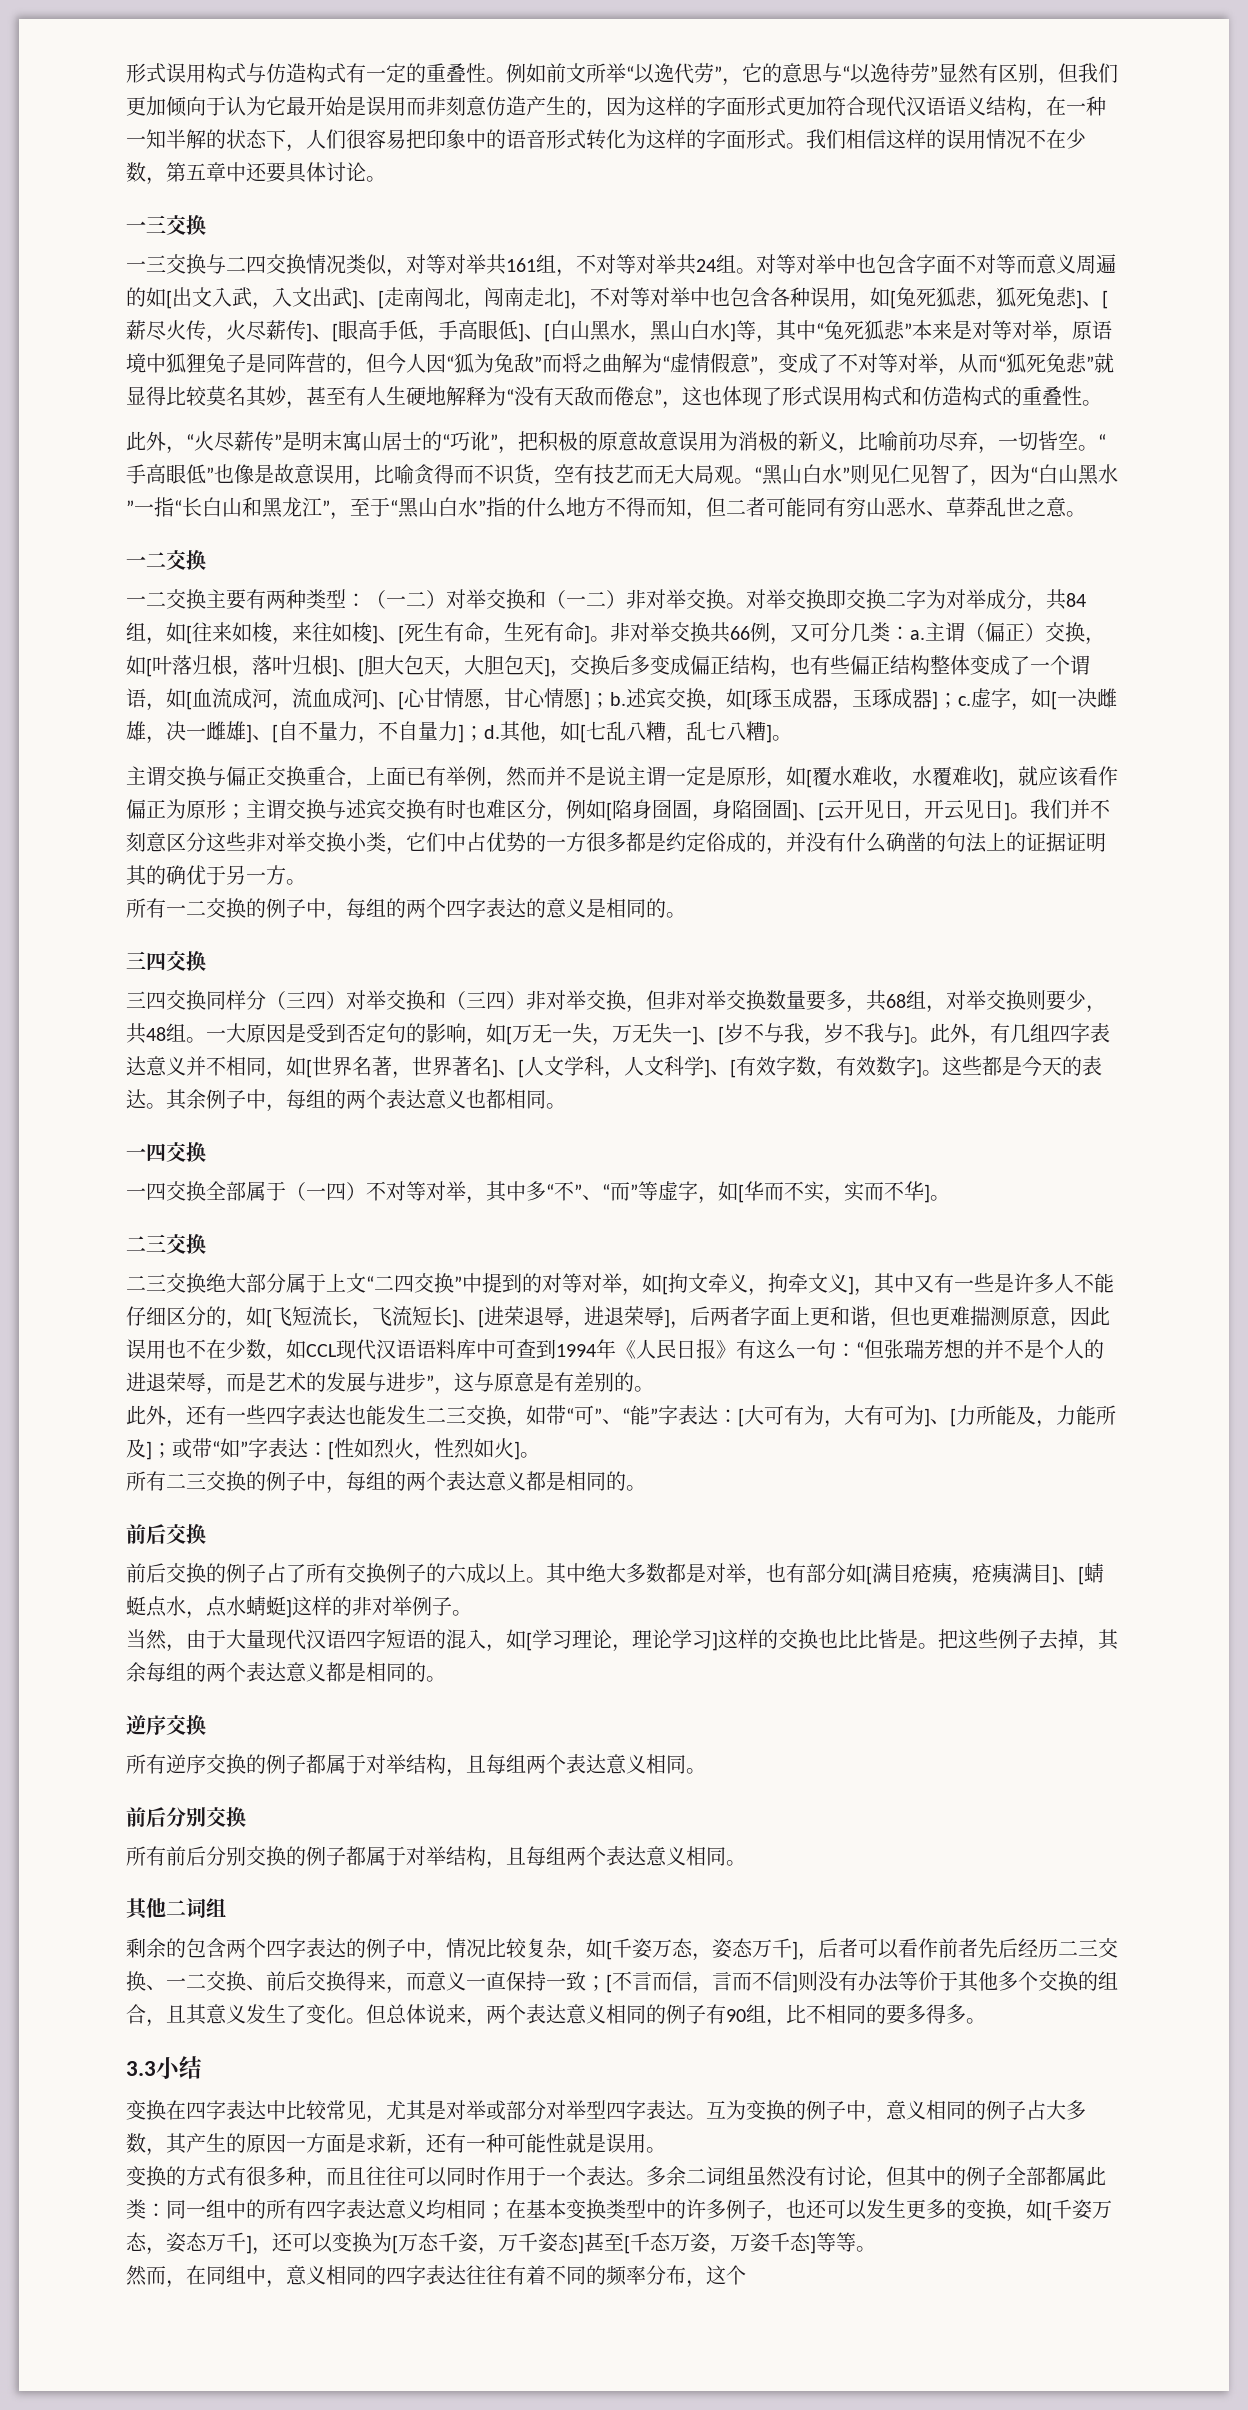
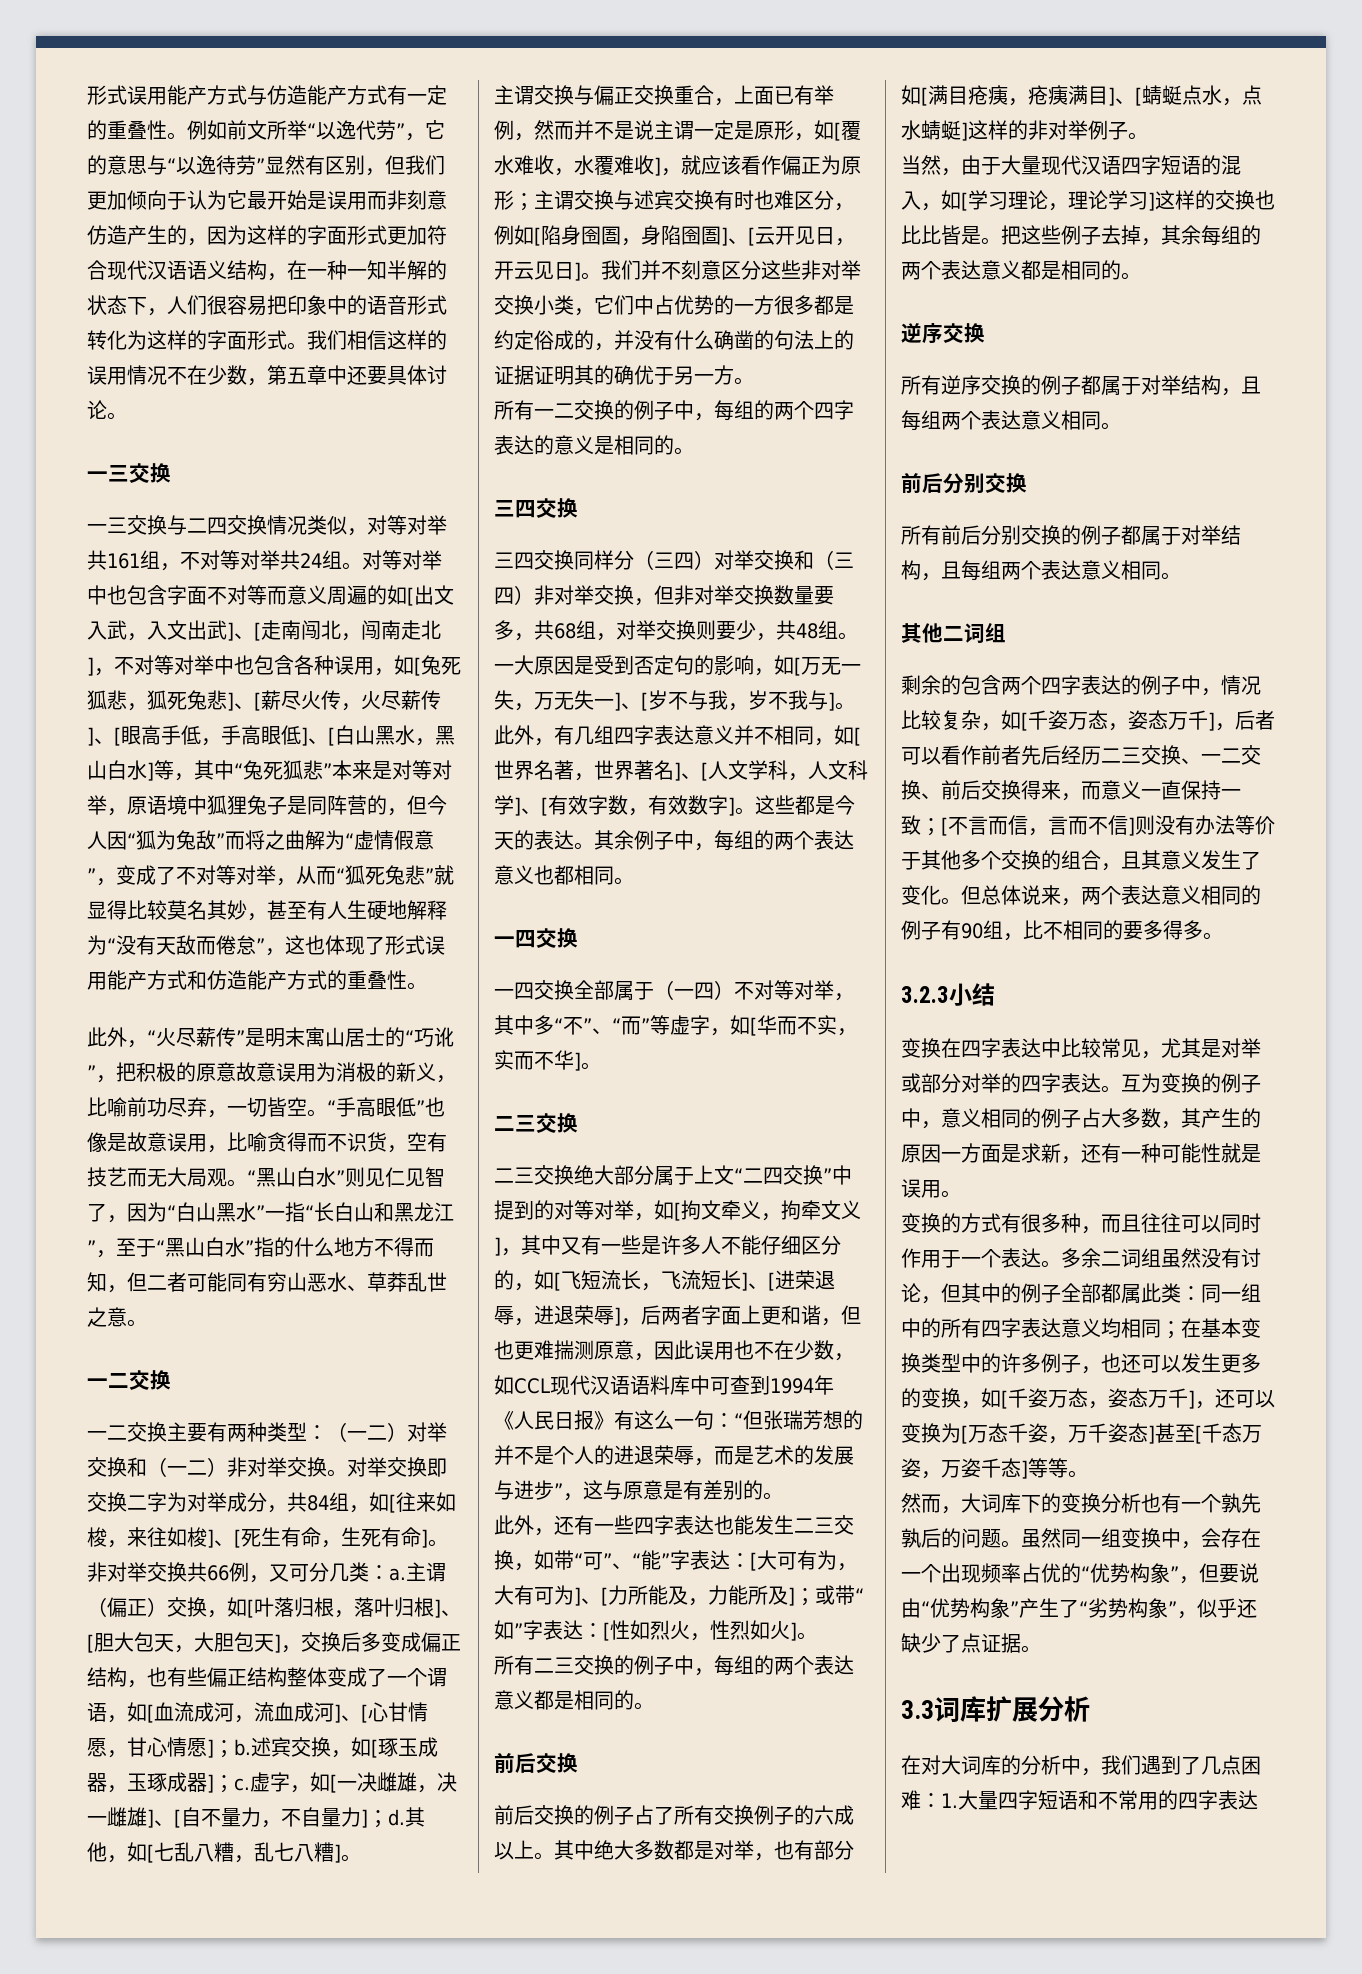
[126,63,226,83] 形式误用构 -> [87,85,227,105] 形式误用能产方
[306,63,326,83] 构 -> [307,85,367,105] 能产方
[862,386,882,406] 构 -> [107,970,167,990] 能产方
[962,386,982,406] 构 -> [247,970,307,990] 能产方
[126,2061,156,2076] 3.3 -> [901,986,949,1003] 3.2.3
[586,2100,606,2119] 型 -> [1001,1073,1021,1093] 的
[186,2265,746,2288] 在同组中，意义相同的四字表达往往有着不同的频率分布，这个 -> [961,1493,1261,1514] [901,1528,1261,1549] [901,1563,1259,1584] [901,1598,1257,1619] [901,1633,1041,1653] [901,1696,1090,1722] [901,1755,1261,1776] [901,1790,1258,1810] 大词库下的变换分析也有一个孰先孰后的问题。虽然同一组变换中，会存在一个出现频率占优的“优势构象”，但要说由“优势构象”产生了“劣势构象”，似乎还缺少了点证据。 // 3.3词库扩展分析 // 在对大词库的分析中，我们遇到了几点困难：1.大量四字短语和不常用的四字表达

